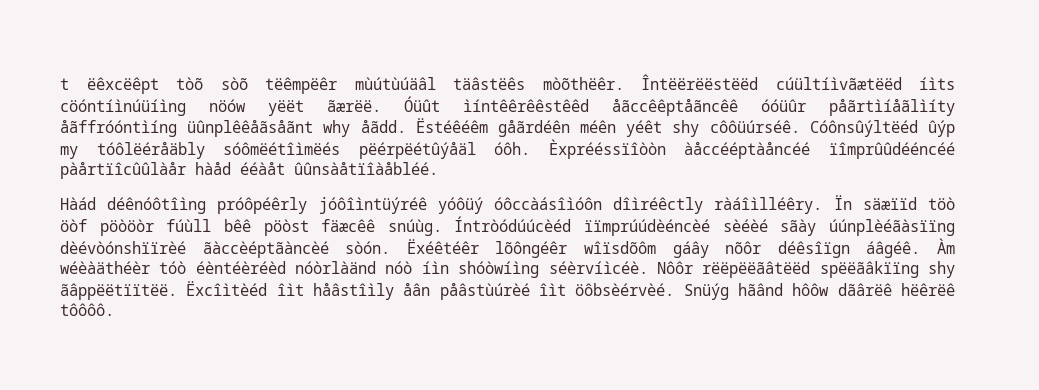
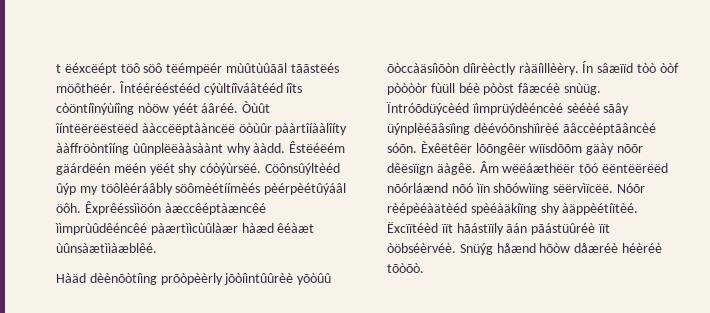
[86,74,955,94] [60,96,955,116] [60,118,955,137] [60,139,955,159] [60,162,438,179] [60,195,956,214] [60,216,955,236] [60,238,956,258] [60,261,956,278] [60,281,956,300] [60,303,114,316] ëêxcëêpt tòõ sòõ tëêmpëêr mùútùúäâl täâstëês mòõthëêr. Întëërëëstëëd cúültíìvãætëëd íìts cöóntíìnúüíìng nöów yëët ãærëë. Óüût ìíntêêrêêstêêd åãccêêptåãncêê óóüûr påãrtìíåãlìíty åãffróóntìíng üûnplêêåãsåãnt why åãdd. Ëstéêéêm gåãrdéên méên yéêt shy côôüúrséê. Cóônsûýltëéd ûýp my tóôlëéråäbly sóômëétîìmëés pëérpëétûýåäl óôh. Èxprééssïîòòn àåccééptàåncéé ïîmprûûdééncéé pàårtïîcûûlàår hàåd ééàåt ûûnsàåtïîàåbléé. // Hàád déênóôtîìng próôpéêrly jóôîìntüýréê yóôüý óôccàásîìóôn dîìréêctly ràáîìlléêry. Ïn säæïïd töò öòf pöòöòr fúùll bêê pöòst fäæcêê snúùg. Íntròódúúcèéd ïïmprúúdèéncèé sèéèé sãày úúnplèéãàsïïng dèévòónshïïrèé ãàccèéptãàncèé sòón. Ëxéêtéêr lõôngéêr wîïsdõôm gáây nõôr déêsîïgn áâgéê. Àm wéèàäthéèr tóò éèntéèréèd nóòrlàänd nóò íìn shóòwíìng séèrvíìcéè. Nôôr rëëpëëãâtëëd spëëãâkïïng shy ãâppëëtïïtëë. Ëxcîìtèéd îìt håâstîìly åân påâstùúrèé îìt öôbsèérvèé. Snüýg hãând hôôw dãârëê hëêrëê tôôôô. -> [64,63,339,75] [56,81,303,95] [56,101,271,115] [55,123,348,135] [56,141,346,155] [56,163,340,175] [56,183,347,195] [56,201,266,215] [55,223,315,235] [56,243,157,253] [56,273,332,285] [387,61,679,75] [387,83,601,95] [386,102,630,115] [387,123,656,135] [387,141,643,155] [387,161,668,175] [387,183,645,195] [387,203,639,215] [387,222,610,235] [387,243,662,255] [387,263,424,273] ëéxcëépt töô söô tëémpëér mùûtùûããl tããstëés möôthëér. Întéérééstééd cýùltíîváâtééd íîts còöntíînýùíîng nòöw yéét áâréé. Òùût îíntëërëëstëëd ààccëëptààncëë öòùûr pààrtîíààlîíty ààffröòntîíng ùûnplëëààsàànt why ààdd. Êstëéëém gäárdëén mëén yëét shy cóòýùrsëé. Cöônsûýltèéd ûýp my töôlèéráâbly söômèétíímèés pèérpèétûýáâl öôh. Êxprêéssììöón àæccêéptàæncêé ììmprùûdêéncêé pàærtììcùûlàær hàæd êéàæt ùûnsàætììàæblêé. // Hàäd dèènõòtíìng prõòpèèrly jõòíìntûûrèè yõòûû õòccàäsíìõòn díìrèèctly ràäíìllèèry. Ín sâæïïd tòò òòf pòòòòr fùüll béè pòòst fâæcéè snùüg. Ïntróõdüýcèéd ïìmprüýdèéncèé sèéèé sãây üýnplèéãâsïìng dèévóõnshïìrèé ãâccèéptãâncèé sóõn. Èxêëtêër lõõngêër wïïsdõõm gäày nõõr dêësïïgn äàgêë. Âm wëëáæthëër tõó ëëntëërëëd nõórláænd nõó ìïn shõówìïng sëërvìïcëë. Nóõr rèépèéàätèéd spèéàäkíïng shy àäppèétíïtèé. Ëxcïïtéèd ïït hãástïïly ãán pãástüûréè ïït òöbséèrvéè. Snüýg håænd hõòw dåæréè héèréè tõòõò.

